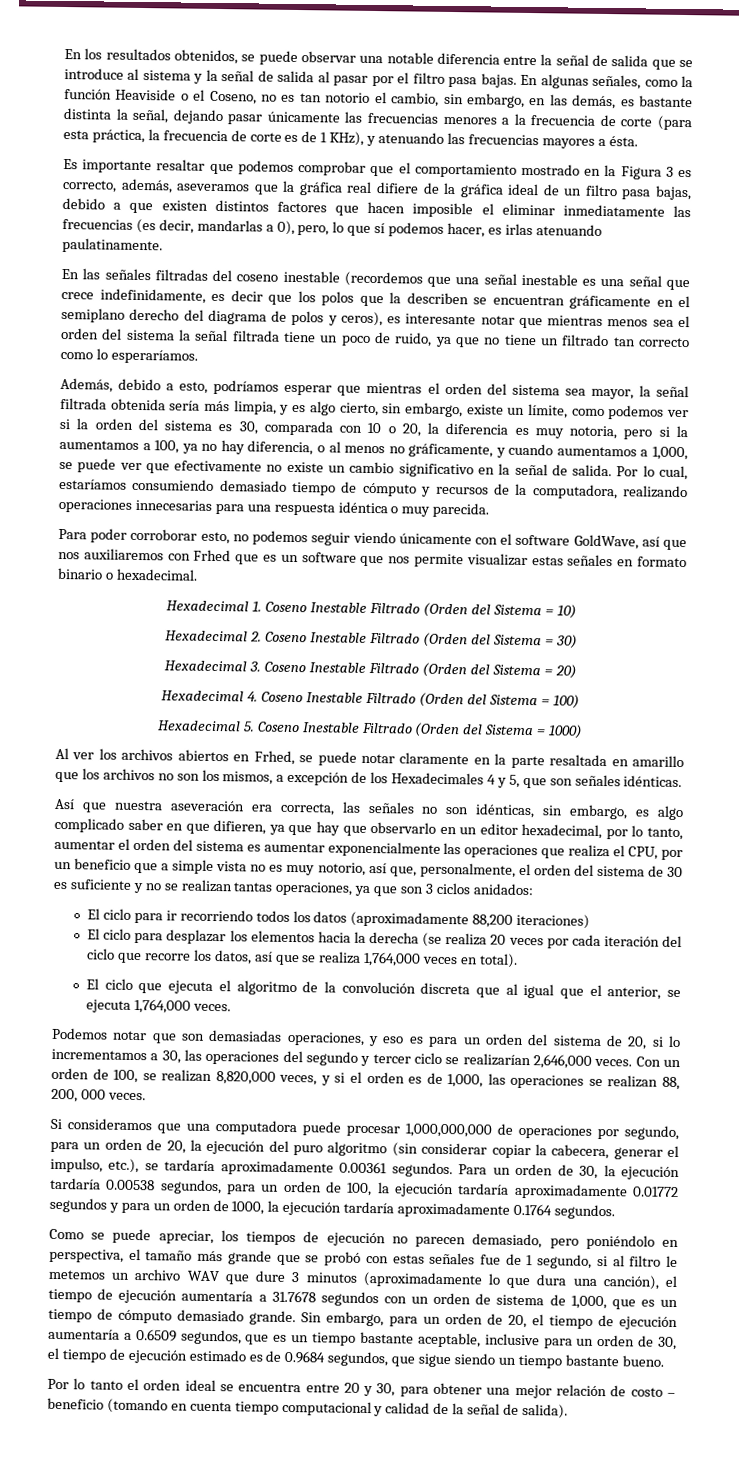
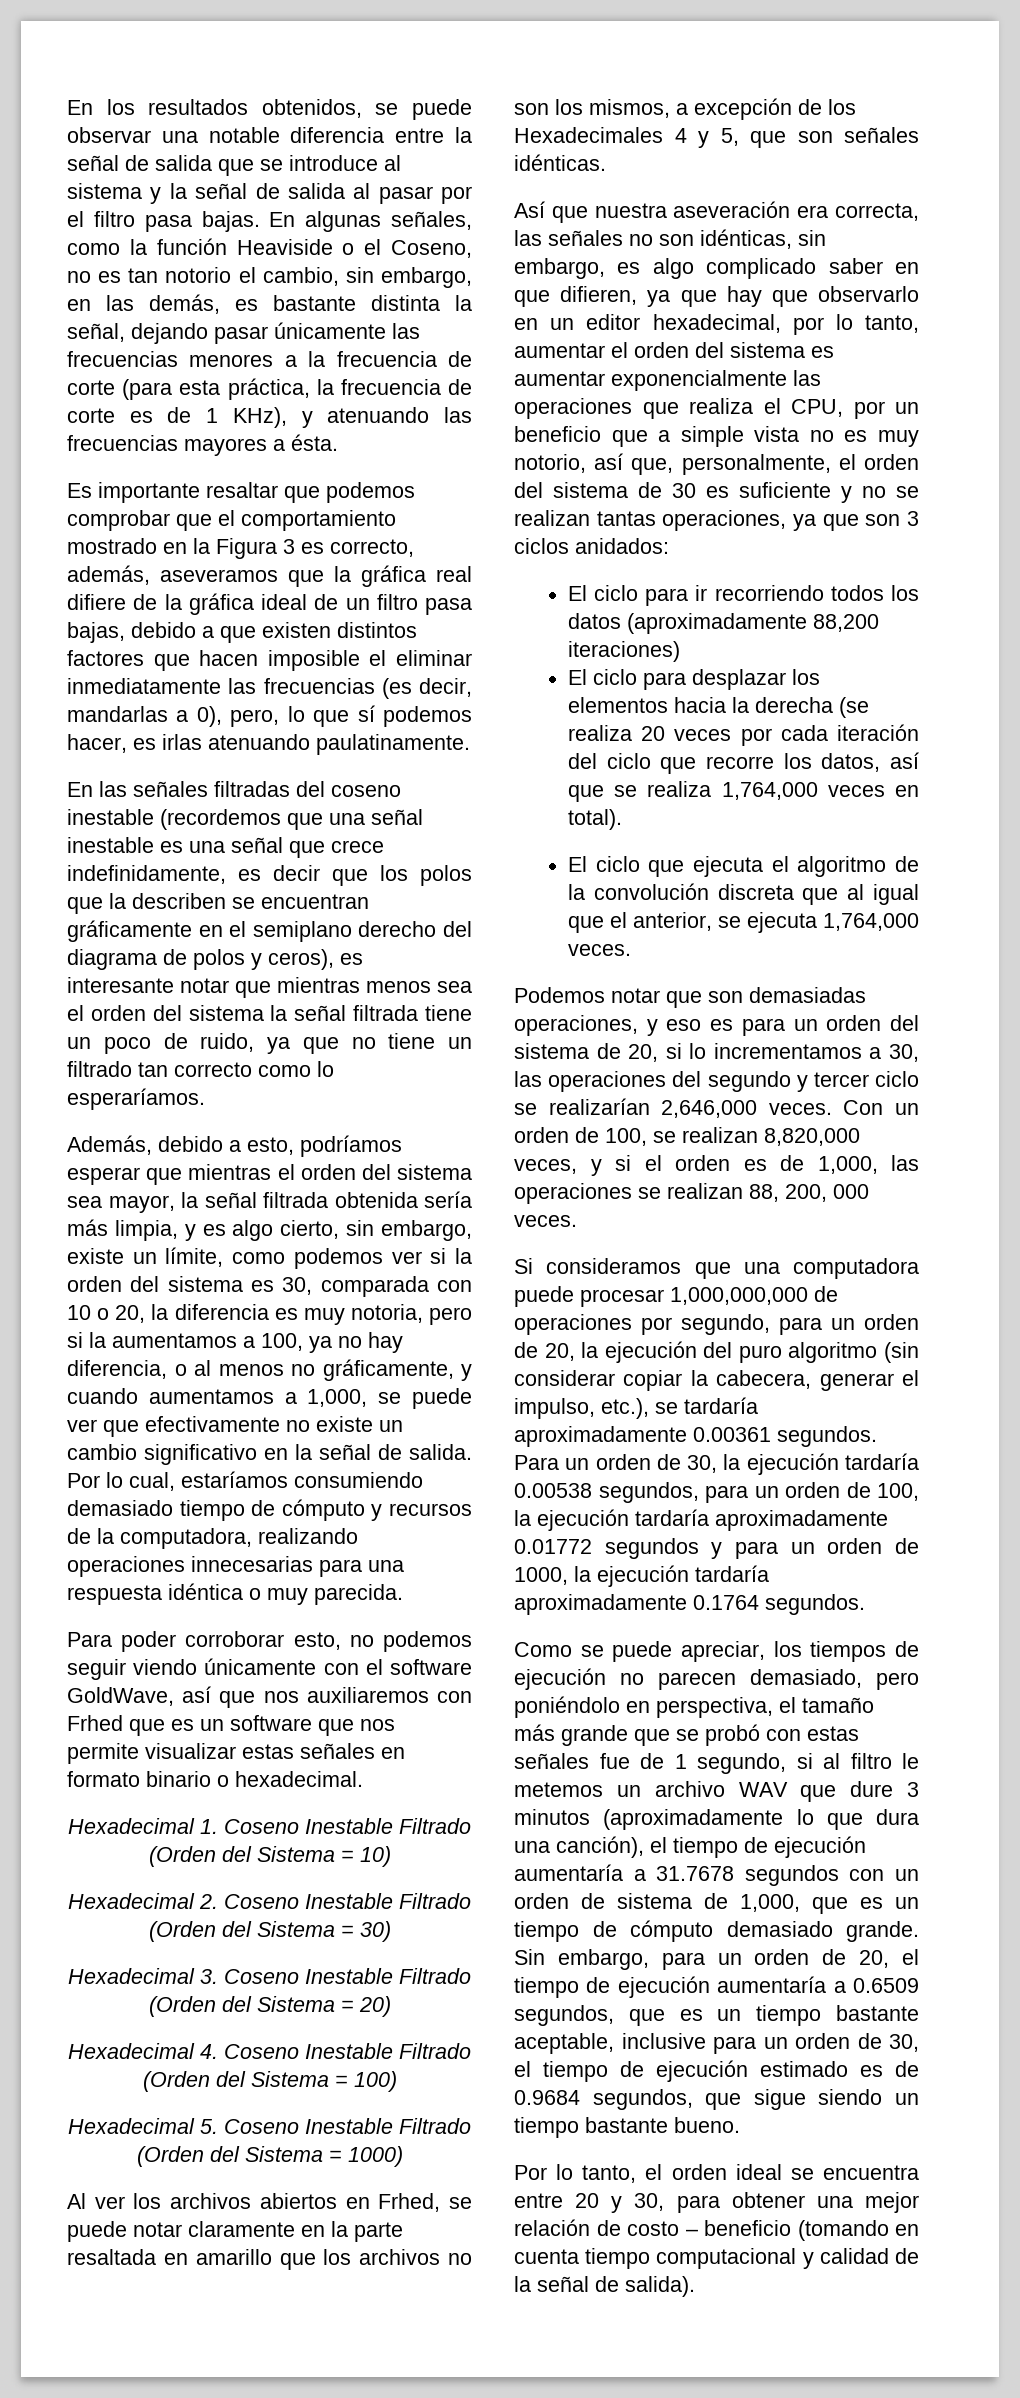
[89,1380,123,1390] tanto -> [582,2165,637,2183] tanto,

